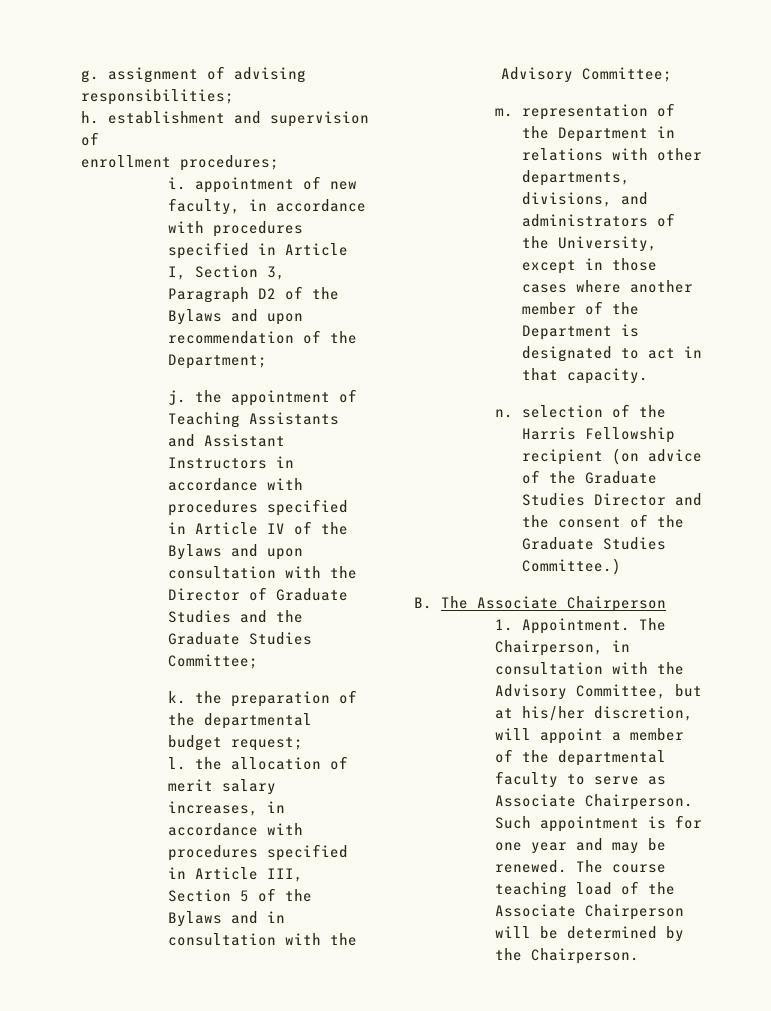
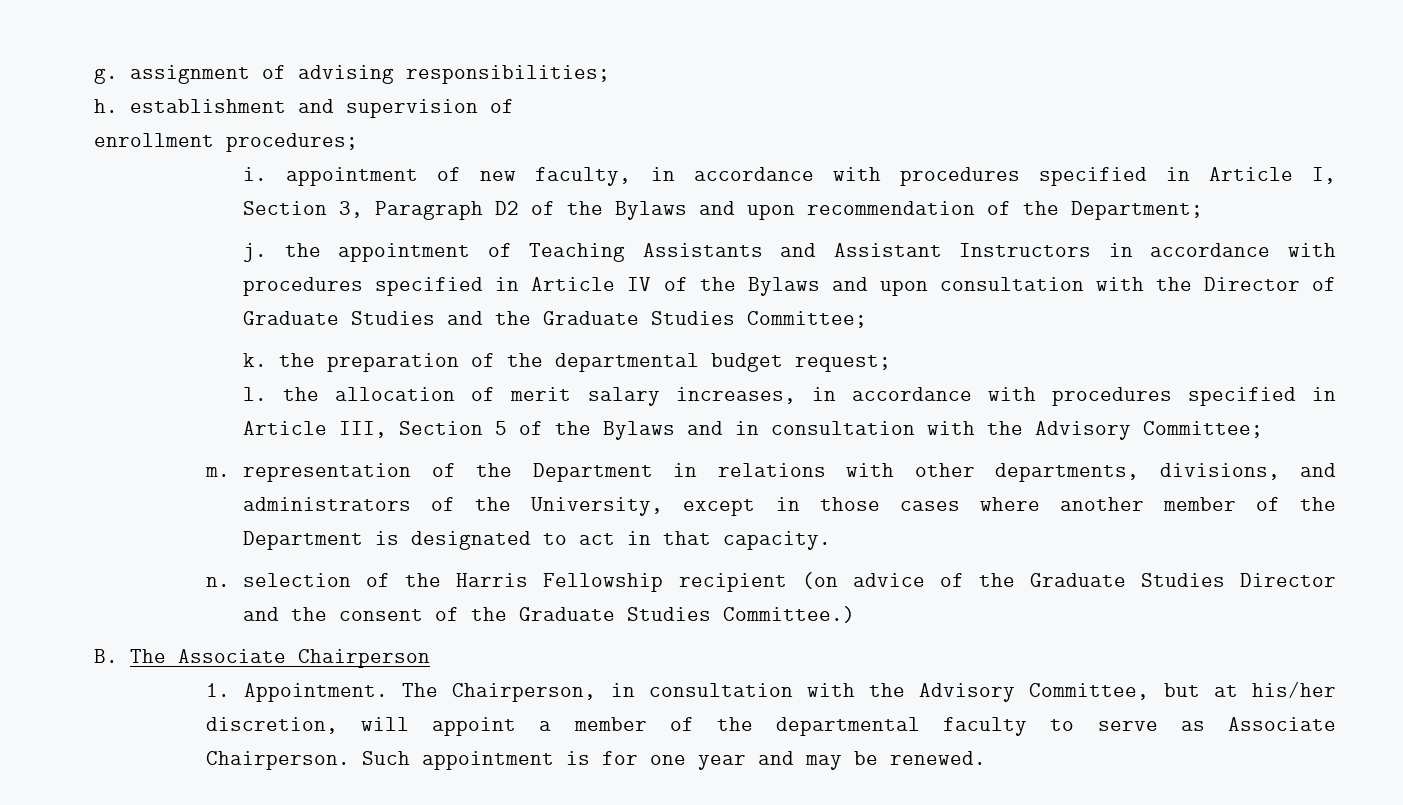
[575,860,666,873] [494,881,675,898] [494,904,684,920] [494,926,684,942] [494,948,639,964] The course teaching load of the Associate Chairperson will be determined by the Chairperson. -> (986, 758) none

